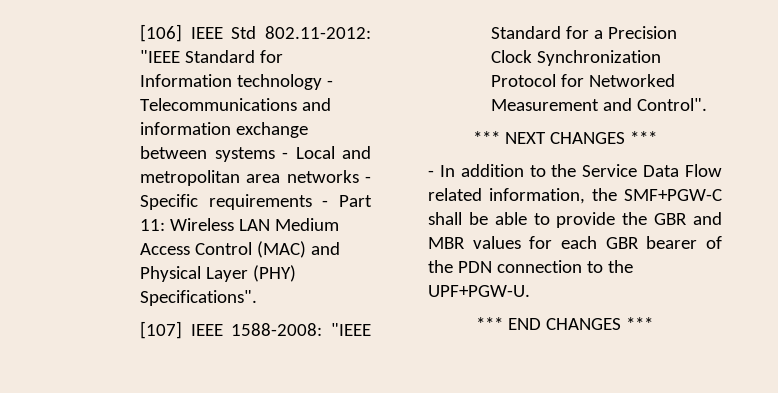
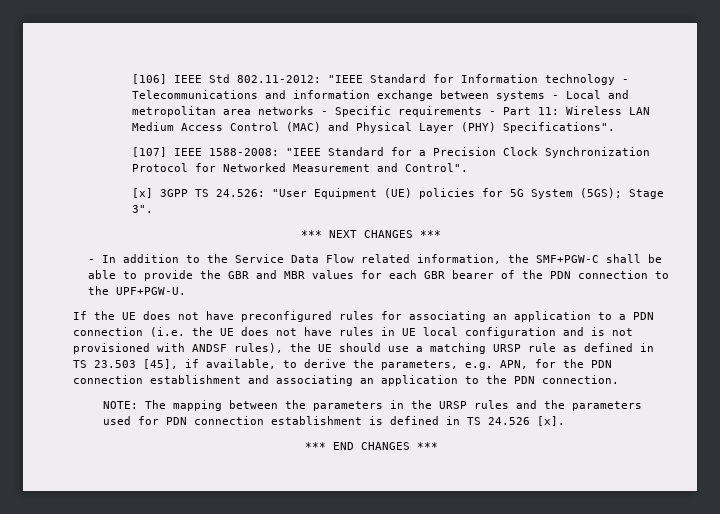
(708, 104) none -> [132,188,665,199] [132,205,154,213] // [x] 3GPP TS 24.526: "User Equipment (UE) policies for 5G System (5GS); Stage 3".
(531, 291) none -> [73,311,654,322] [73,327,633,338] [73,343,654,354] [73,359,612,370] [73,375,619,386] [102,400,642,411] [102,416,565,426] // If the UE does not have preconfigured rules for associating an application to a PDN connection (i.e. the UE does not have rules in UE local configuration and is not provisioned with ANDSF rules), the UE should use a matching URSP rule as defined in TS 23.503 [45], if available, to derive the parameters, e.g. APN, for the PDN connection establishment and associating an application to the PDN connection. // NOTE: The mapping between the parameters in the URSP rules and the parameters used for PDN connection establishment is defined in TS 24.526 [x].

